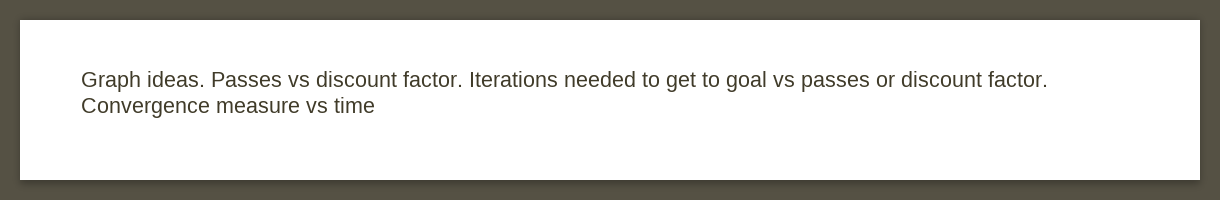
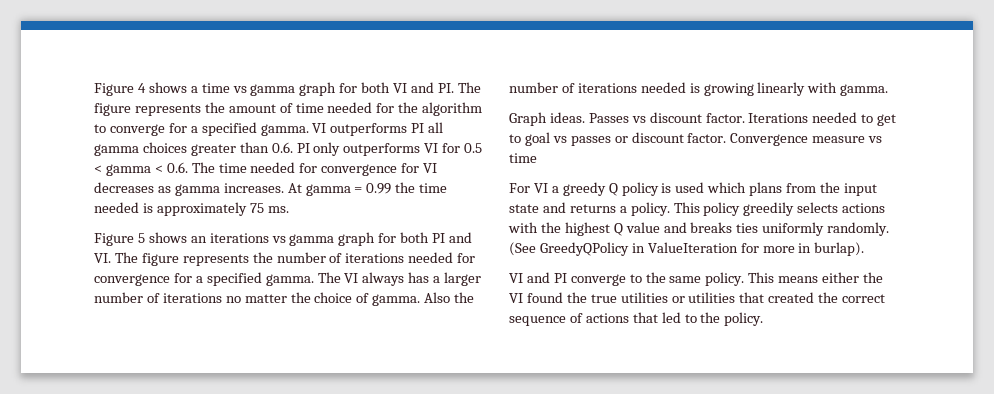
(81, 81) none -> [94,82,481,96] [94,102,483,116] [94,122,444,136] [94,142,483,156] [94,162,438,176] [94,182,448,196] [94,202,289,216] [94,232,473,246] [94,252,476,266] [94,272,482,286] [94,292,475,306] [509,82,889,96] Figure 4 shows a time vs gamma graph for both VI and PI. The figure represents the amount of time needed for the algorithm to converge for a specified gamma. VI outperforms PI all gamma choices greater than 0.6. PI only outperforms VI for 0.5 < gamma < 0.6. The time needed for convergence for VI decreases as gamma increases. At gamma = 0.99 the time needed is approximately 75 ms. // Figure 5 shows an iterations vs gamma graph for both PI and VI. The figure represents the number of iterations needed for convergence for a specified gamma. The VI always has a larger number of iterations no matter the choice of gamma. Also the number of iterations needed is growing linearly with gamma. //
(375, 105) none -> [509,182,877,196] [509,202,886,216] [508,222,890,236] [509,242,865,256] [509,272,884,286] [509,292,886,303] [509,312,764,326] // For VI a greedy Q policy is used which plans from the input state and returns a policy. This policy greedily selects actions with the highest Q value and breaks ties uniformly randomly. (See GreedyQPolicy in ValueIteration for more in burlap). // VI and PI converge to the same policy. This means either the VI found the true utilities or utilities that created the correct sequence of actions that led to the policy.

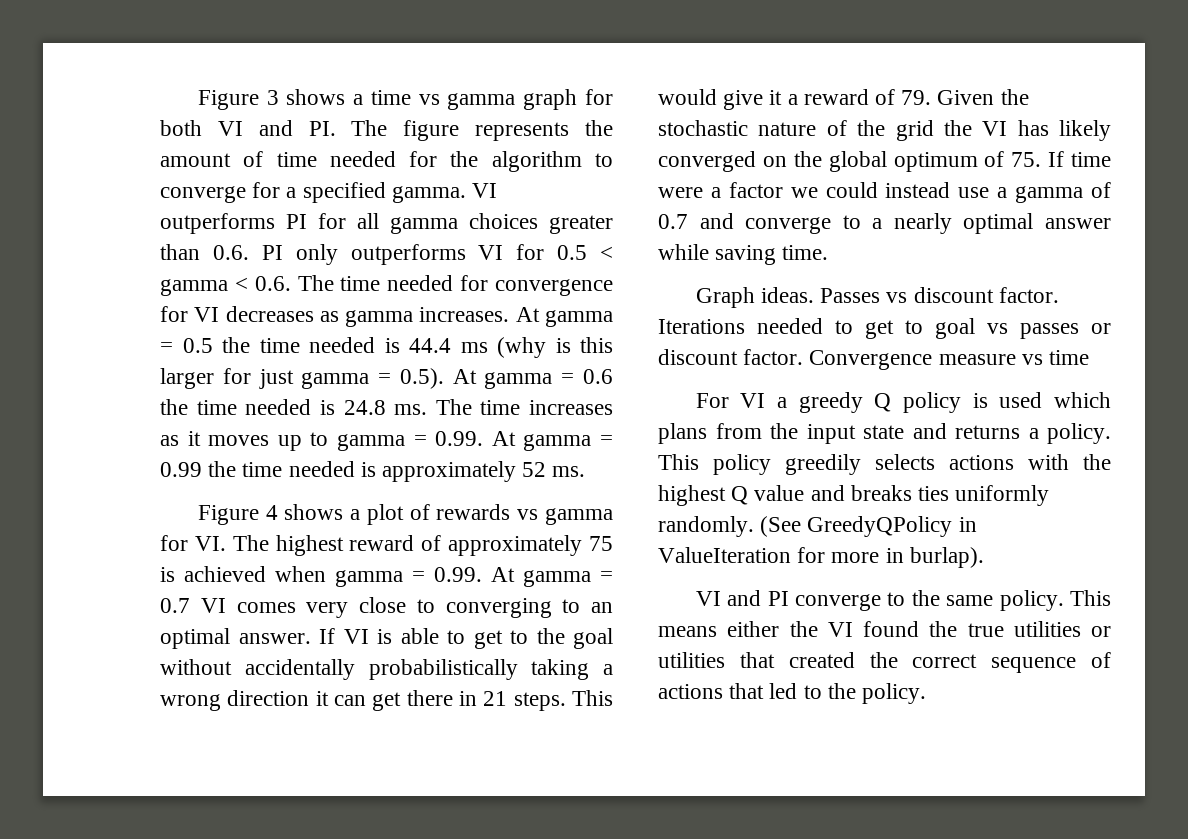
[94,83,146,96] Figure 4 -> [197,90,279,110] Figure 3
(425, 128) none -> [318,213,346,229] for
(363, 190) none -> [182,337,613,358] [160,368,613,389] [160,399,613,415] [160,431,613,451] 0.5 the time needed is 44.4 ms (why is this larger for just gamma = 0.5). At gamma = 0.6 the time needed is 24.8 ms. The time increases as it moves up to gamma = 0.99. At gamma =
[249,203,264,213] 75 -> [522,462,547,477] 52
[137,232,473,246] [94,252,476,266] [94,272,482,286] [94,292,475,306] [509,82,889,96] 5 shows an iterations vs gamma graph for both PI and VI. The figure represents the number of iterations needed for convergence for a specified gamma. The VI always has a larger number of iterations no matter the choice of gamma. Also the number of iterations needed is growing linearly with gamma. -> [265,504,613,525] [160,535,613,556] [160,566,613,587] [160,597,613,618] [160,628,613,649] [160,659,613,680] [160,690,613,711] [658,89,1029,110] [658,120,1111,141] [658,151,1111,172] [658,182,1111,203] [658,213,1111,234] [658,244,829,265] 4 shows a plot of rewards vs gamma for VI. The highest reward of approximately 75 is achieved when gamma = 0.99. At gamma = 0.7 VI comes very close to converging to an optimal answer. If VI is able to get to the goal without accidentally probabilistically taking a wrong direction it can get there in 21 steps. This would give it a reward of 79. Given the stochastic nature of the grid the VI has likely converged on the global optimum of 75. If time were a factor we could instead use a gamma of 0.7 and converge to a nearly optimal answer while saving time.

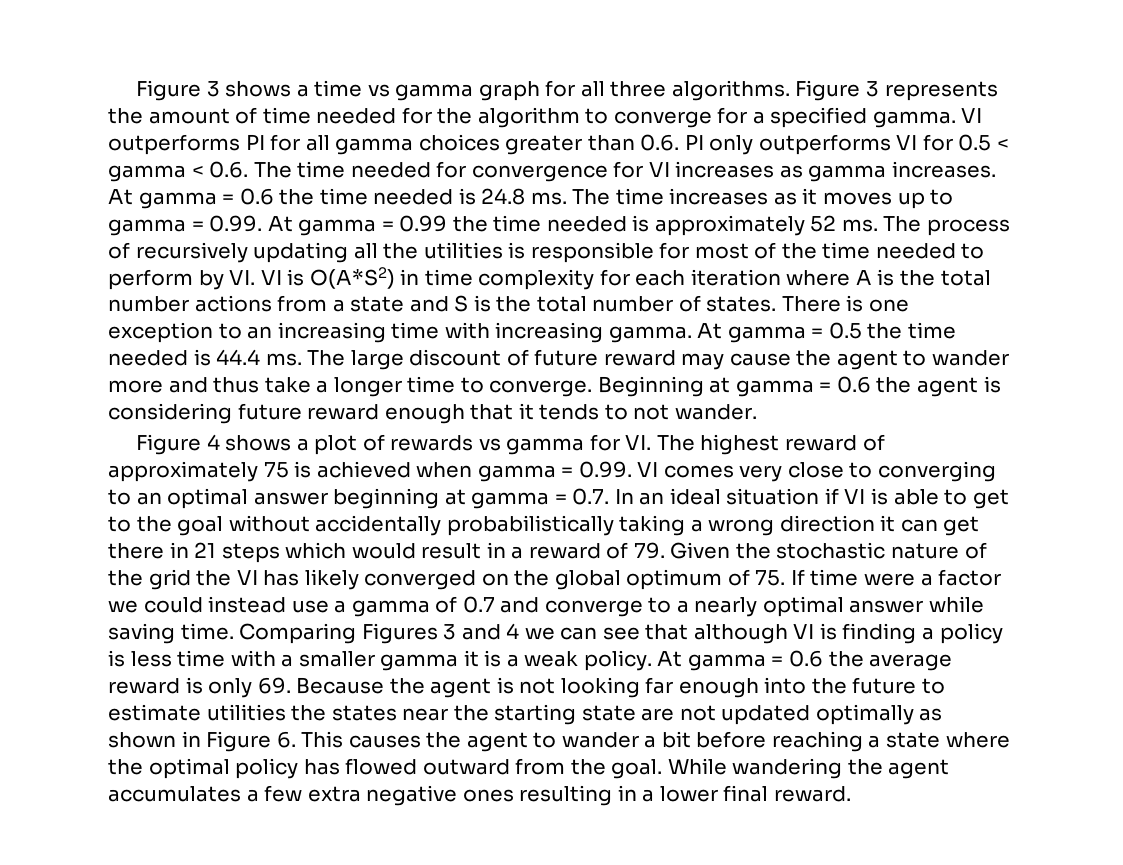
[160,120,460,141] both VI and PI. The figure -> [580,80,879,101] all three algorithms. Figure 3
[225,306,314,322] decreases -> [675,161,775,178] increases
[182,337,613,358] [160,368,575,389] 0.5 the time needed is 44.4 ms (why is this larger for just gamma = 0.5). At gamma = -> (235, 199) none
(586, 471) none -> [883,216,1011,236] [108,242,985,263] [108,267,991,290] [108,295,910,312] [108,322,956,343] [108,349,1010,370] [108,376,1001,397] [108,403,757,424] The process of recursively updating all the utilities is responsible for most of the time needed to perform by VI. VI is O(A*S2) in time complexity for each iteration where A is the total number actions from a state and S is the total number of states. There is one exception to an increasing time with increasing gamma. At gamma = 0.5 the time needed is 44.4 ms. The large discount of future reward may cause the agent to wander more and thus take a longer time to converge. Beginning at gamma = 0.6 the agent is considering future reward enough that it tends to not wander.
[491,567,613,587] [160,598,190,613] At gamma = 0.7 -> (632, 469) none
[238,628,335,644] answer. If -> [253,488,839,509] answer beginning at gamma = 0.7. In an ideal situation if
[513,690,613,711] [658,89,783,110] steps. This would give it -> [221,542,506,563] steps which would result in
[695,287,1059,308] [658,318,1111,339] [658,349,1090,370] [695,392,1111,413] [658,423,1111,444] [658,454,1111,475] [658,485,1050,506] [658,516,977,537] [658,547,984,568] [695,590,1111,611] [658,621,1111,637] [658,652,1111,673] [658,683,927,704] // Graph ideas. Passes vs discount factor. Iterations needed to get to goal vs passes or discount factor. Convergence measure vs time // For VI a greedy Q policy is used which plans from the input state and returns a policy. This policy greedily selects actions with the highest Q value and breaks ties uniformly randomly. (See GreedyQPolicy in ValueIteration for more in burlap). // VI and PI converge to the same policy. This means either the VI found the true utilities or utilities that created the correct sequence of actions that led to the policy. -> [239,623,1003,644] [108,650,953,671] [108,677,946,698] [108,704,943,725] [108,731,1010,752] [108,758,950,779] [108,785,851,806] Comparing Figures 3 and 4 we can see that although VI is finding a policy is less time with a smaller gamma it is a weak policy. At gamma = 0.6 the average reward is only 69. Because the agent is not looking far enough into the future to estimate utilities the states near the starting state are not updated optimally as shown in Figure 6. This causes the agent to wander a bit before reaching a state where the optimal policy has flowed outward from the goal. While wandering the agent accumulates a few extra negative ones resulting in a lower final reward.

